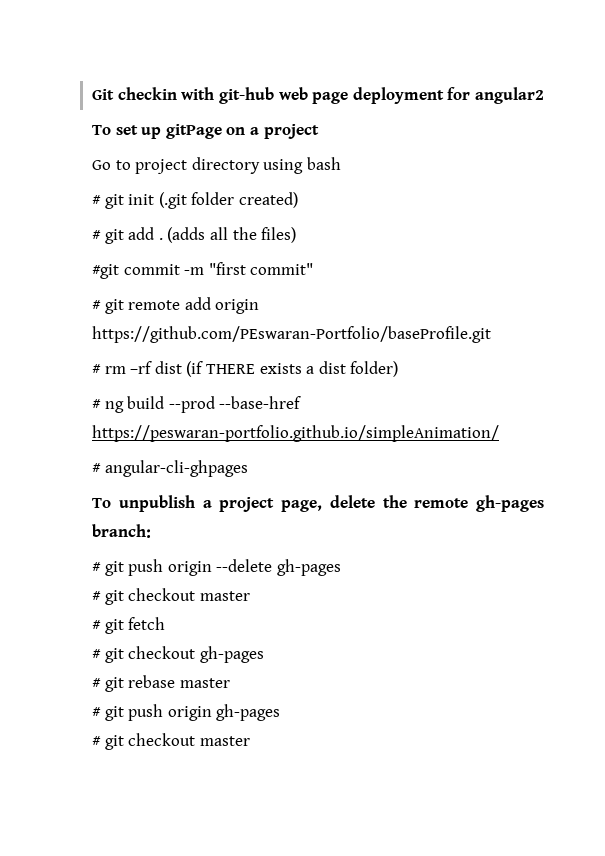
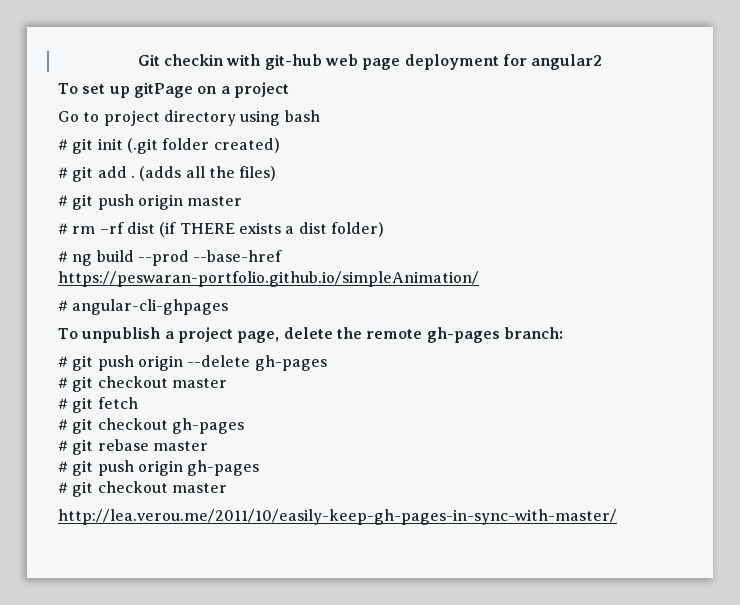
[92,262,314,279] [92,297,260,314] [92,326,491,343] #git commit -m "first commit" // # git remote add origin https://github.com/PEswaran-Portfolio/baseProfile.git -> [58,194,243,210] # git push origin master
(250, 741) none -> [58,509,617,525] // http://lea.verou.me/2011/10/easily-keep-gh-pages-in-sync-with-master/

